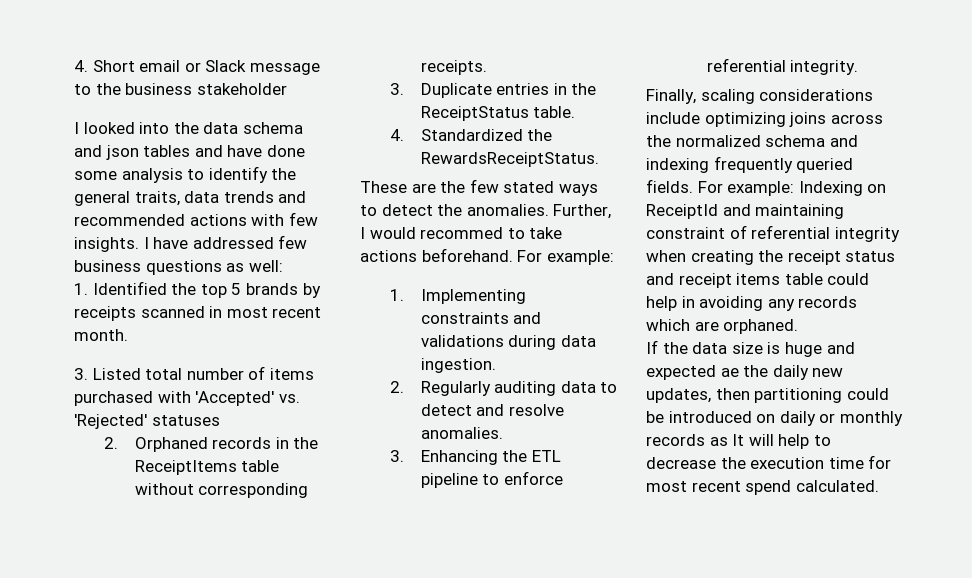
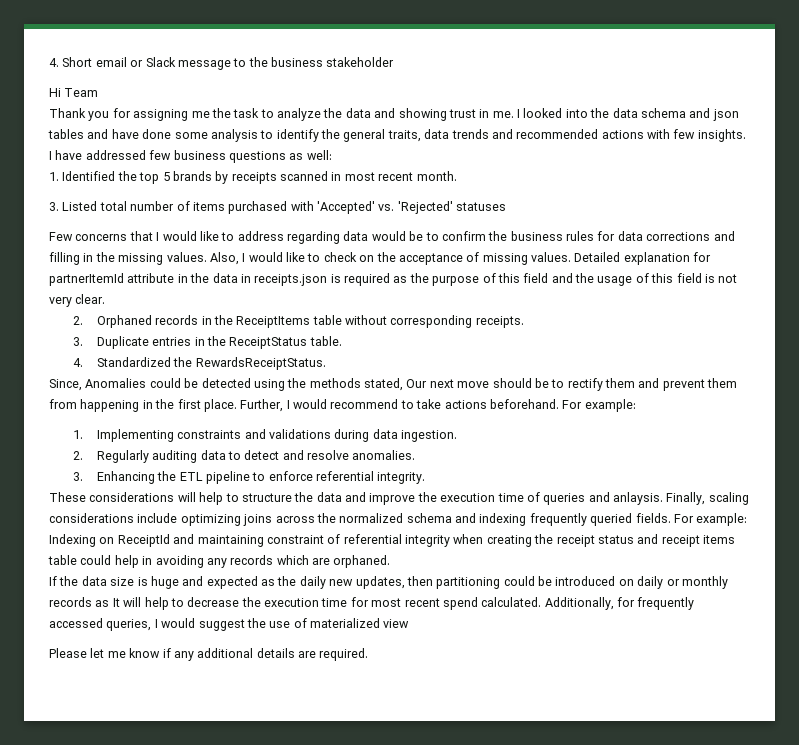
(287, 89) none -> [49,88,99,97] [49,108,514,121] Hi Team // Thank you for assigning me the task to analyze the data and showing trust in me.
(220, 420) none -> [49,231,735,244] [49,252,712,265] [49,273,738,286] [49,294,106,307] // Few concerns that I would like to address regarding data would be to confirm the business rules for data corrections and filling in the missing values. Also, I would like to check on the acceptance of missing values. Detailed explanation for partnerItemId attribute in the data in receipts.json is required as the purpose of this field and the usage of this field is not very clear.
[360,179,598,196] [360,204,549,216] These are the few stated ways to detect the anomalies. -> [49,378,738,391] [49,399,237,412] Since, Anomalies could be detected using the methods stated, Our next move should be to rectify them and prevent them from happening in the first place.
[420,227,504,239] recommed -> [330,399,399,409] recommend
(859, 67) none -> [49,492,663,505] These considerations will help to structure the data and improve the execution time of queries and anlaysis.
[720,368,739,377] ae -> [261,579,275,586] as
(879, 486) none -> [544,597,695,610] [49,618,410,631] [49,648,369,661] Additionally, for frequently accessed queries, I would suggest the use of materialized view // Please let me know if any additional details are required.

